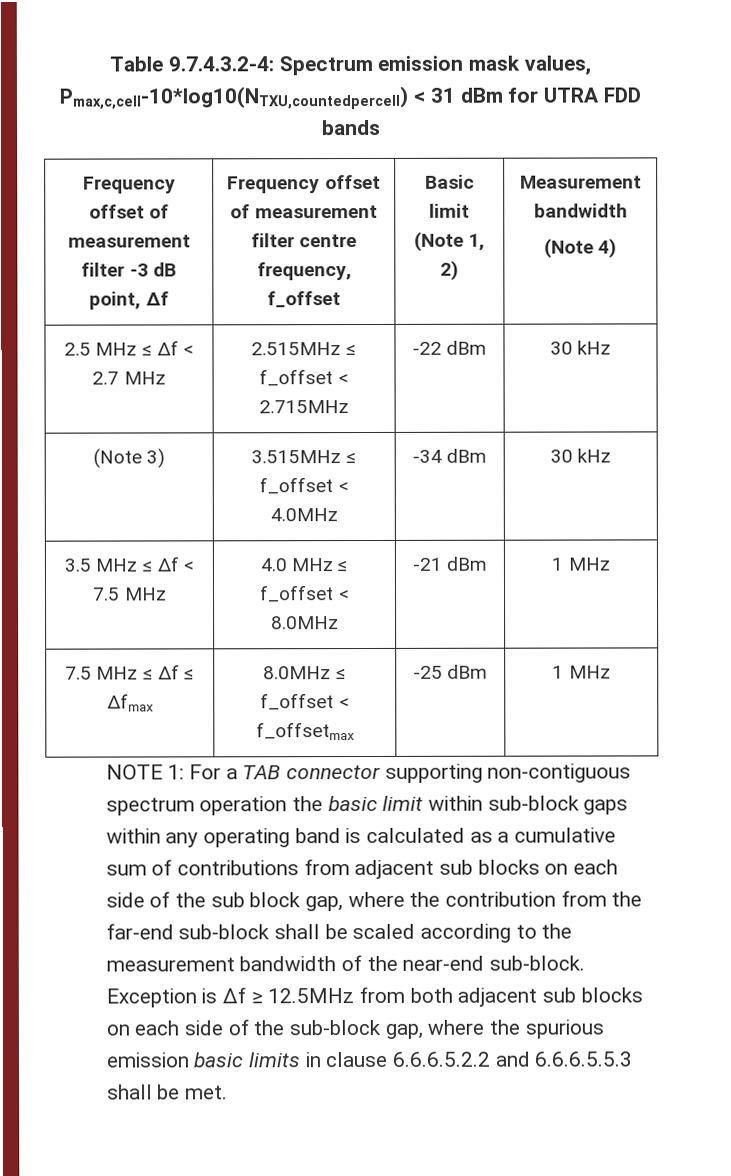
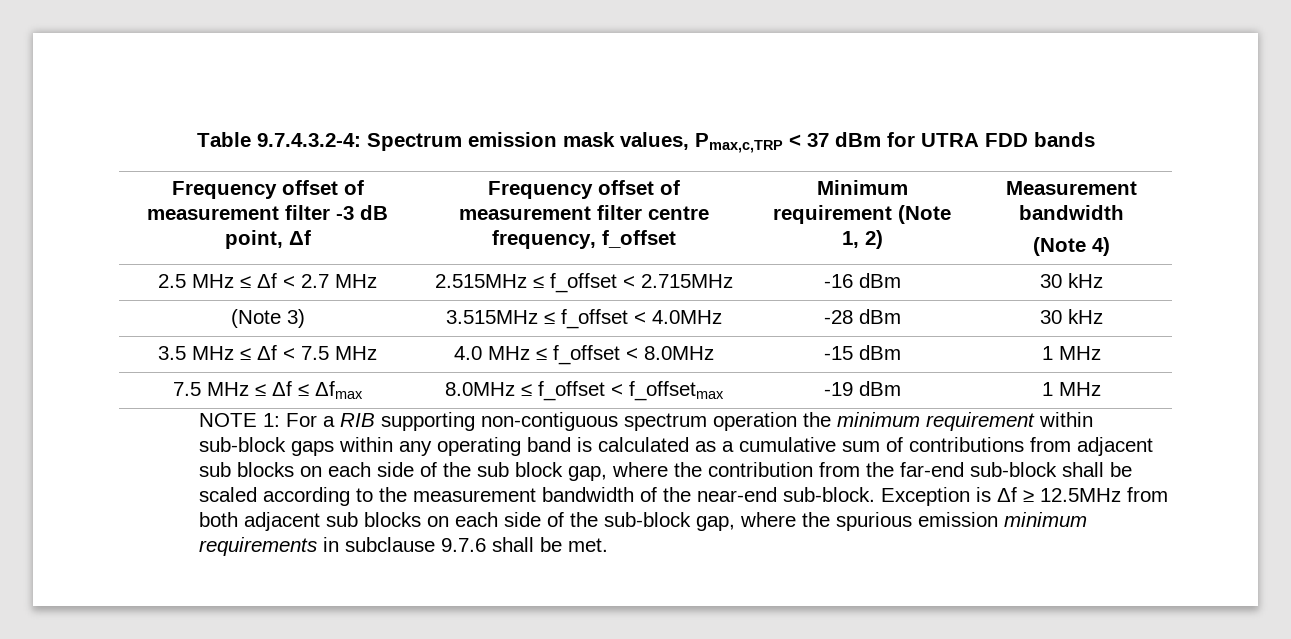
[59,85,455,110] Pmax,c,cell-10*log10(NTXU,countedpercell) < 31 -> [694,133,829,153] Pmax,c,TRP < 37
[424,174,475,189] [429,203,470,218] Basic limit -> [816,180,908,195] [773,205,892,224] Minimum requirement
[411,341,442,355] -22 -> [823,274,853,288] -16
[411,449,442,463] -34 -> [823,310,853,324] -28
[411,557,442,571] -21 -> [823,346,853,360] -15
[412,665,443,679] -25 -> [823,382,853,396] -19
[242,764,382,780] TAB connector -> [340,413,376,427] RIB
[327,795,424,812] basic limit -> [837,412,1036,431] minimum requirement
[193,1051,634,1068] basic limits in clause 6.6.6.5.2.2 and 6.6.6.5.5.3 -> [1004,512,1088,527] [199,537,487,556] minimum requirements in subclause 9.7.6

